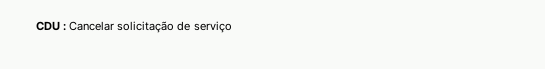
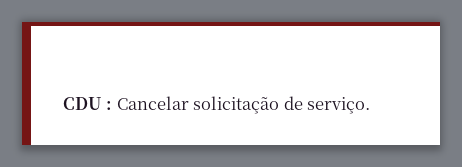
[193,21,232,33] serviço -> [307,97,371,114] serviço.

